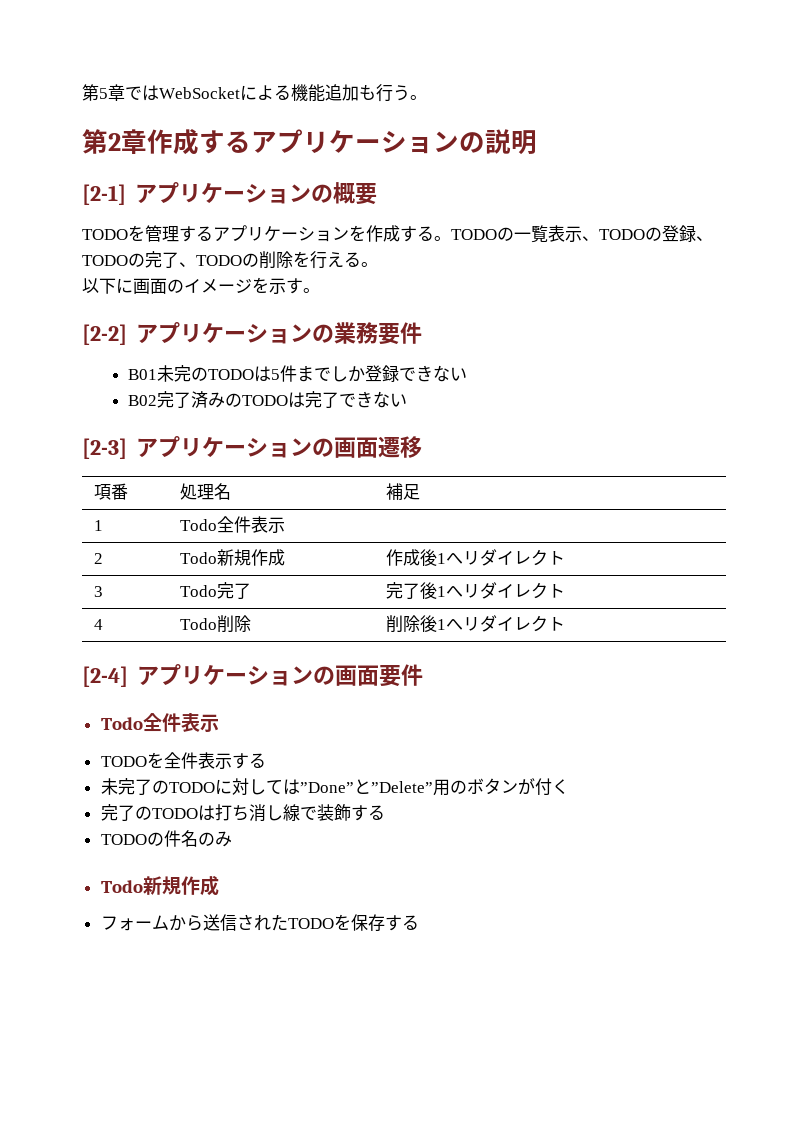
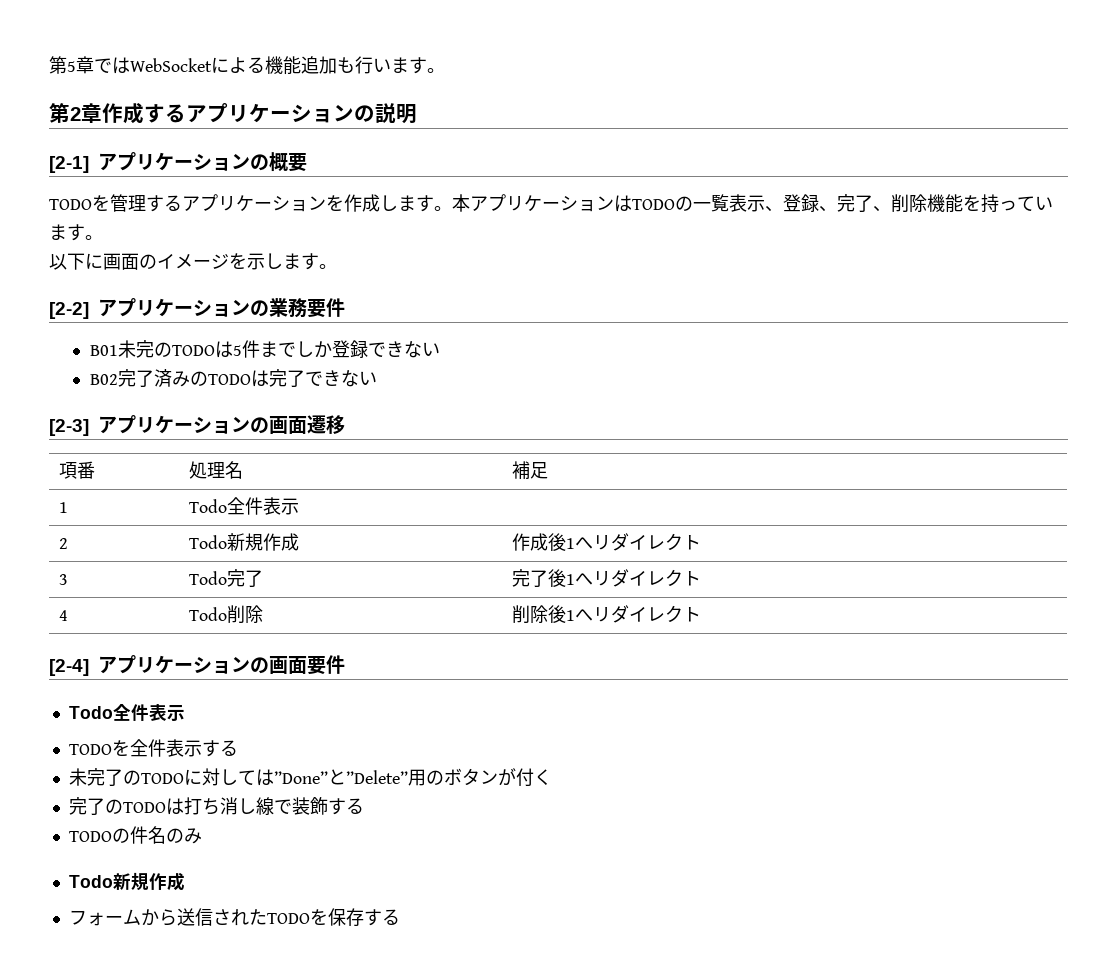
[393,85,410,101] う -> [373,57,427,74] います
[400,225,713,243] [82,251,361,269] する。TODOの一覧表示、TODOの登録、TODOの完了、TODOの削除を行える -> [380,194,1053,213] [49,224,85,241] します。本アプリケーションはTODOの一覧表示、登録、完了、削除機能を持っています
(286, 286) none -> [265,253,301,269] しま

